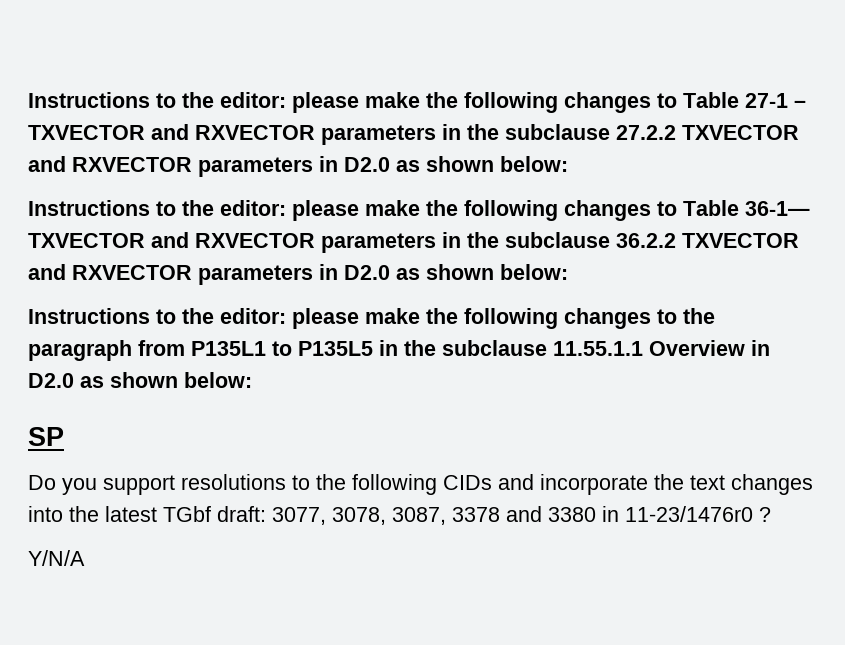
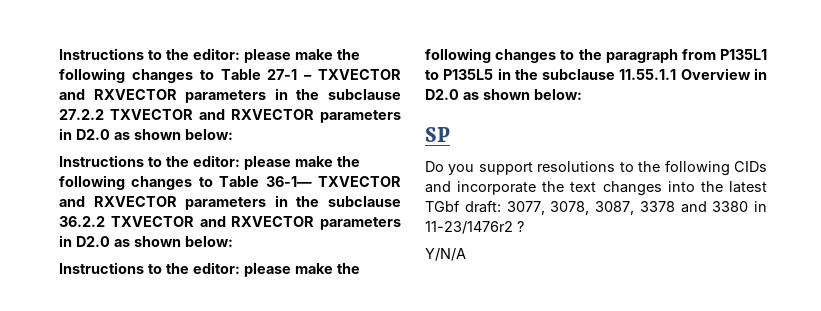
[625,506,753,522] 11-23/1476r0 -> [425,221,513,234] 11-23/1476r2

